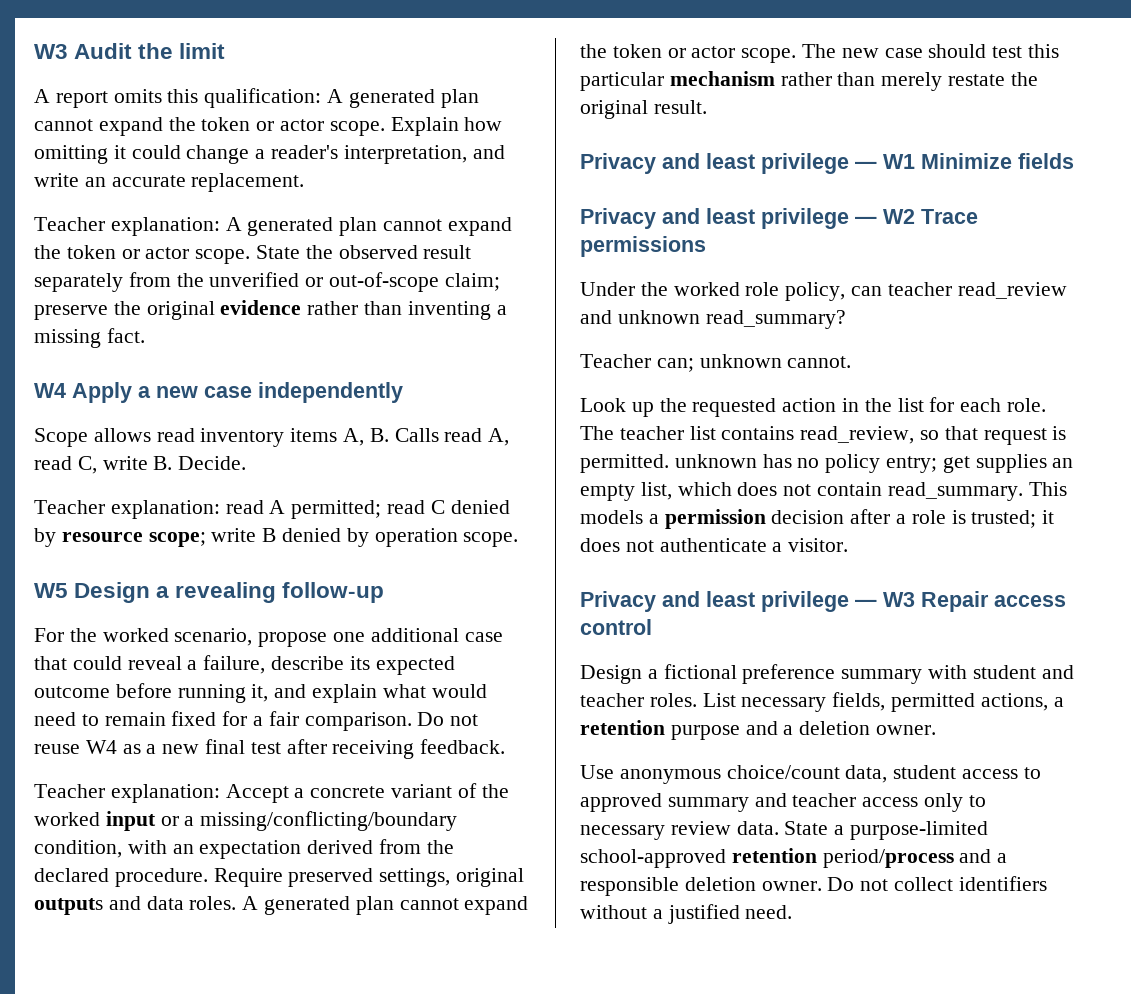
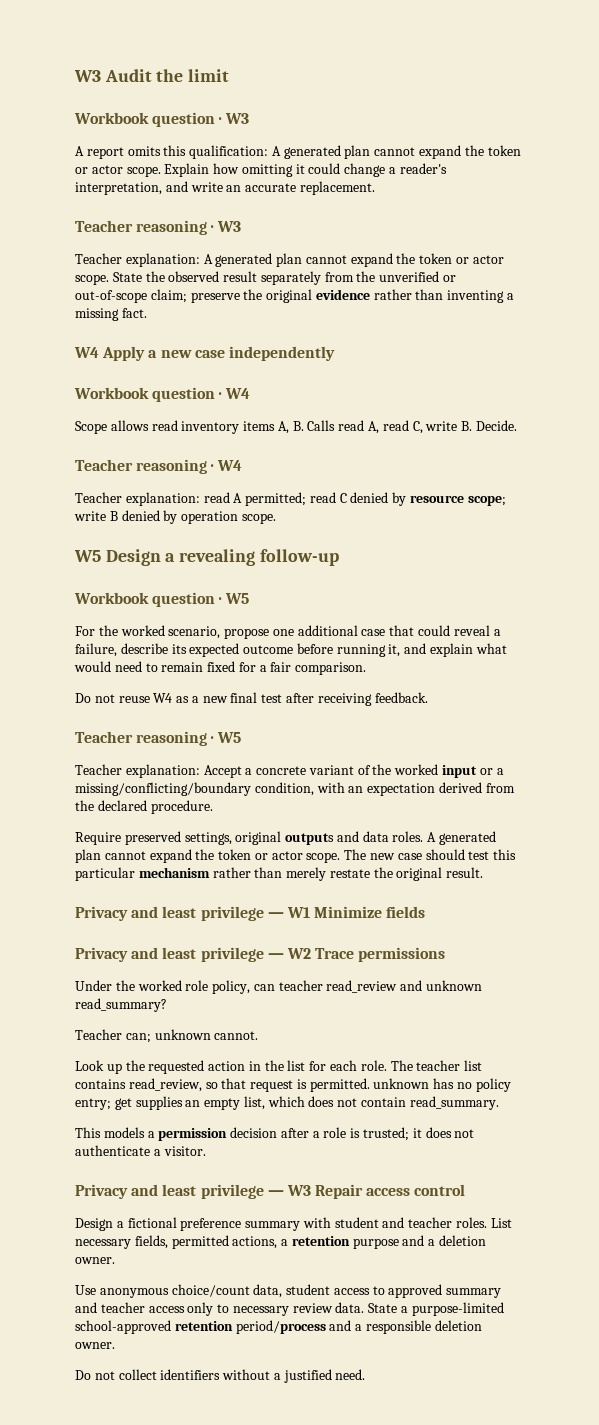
(226, 51) none -> [74,112,249,127] // Workbook question · W3
(305, 182) none -> [75,220,241,235] // Teacher reasoning · W3
(403, 392) none -> [74,387,250,402] // Workbook question · W4
(247, 463) none -> [75,459,242,474] // Teacher reasoning · W4
(385, 592) none -> [74,592,249,607] // Workbook question · W5
(412, 721) none -> (367, 668) //
(506, 746) none -> [75,731,241,746] // Teacher reasoning · W5
(208, 877) none -> (213, 807) //
(1023, 491) none -> (499, 1103) //
(822, 886) none -> (115, 1345) //

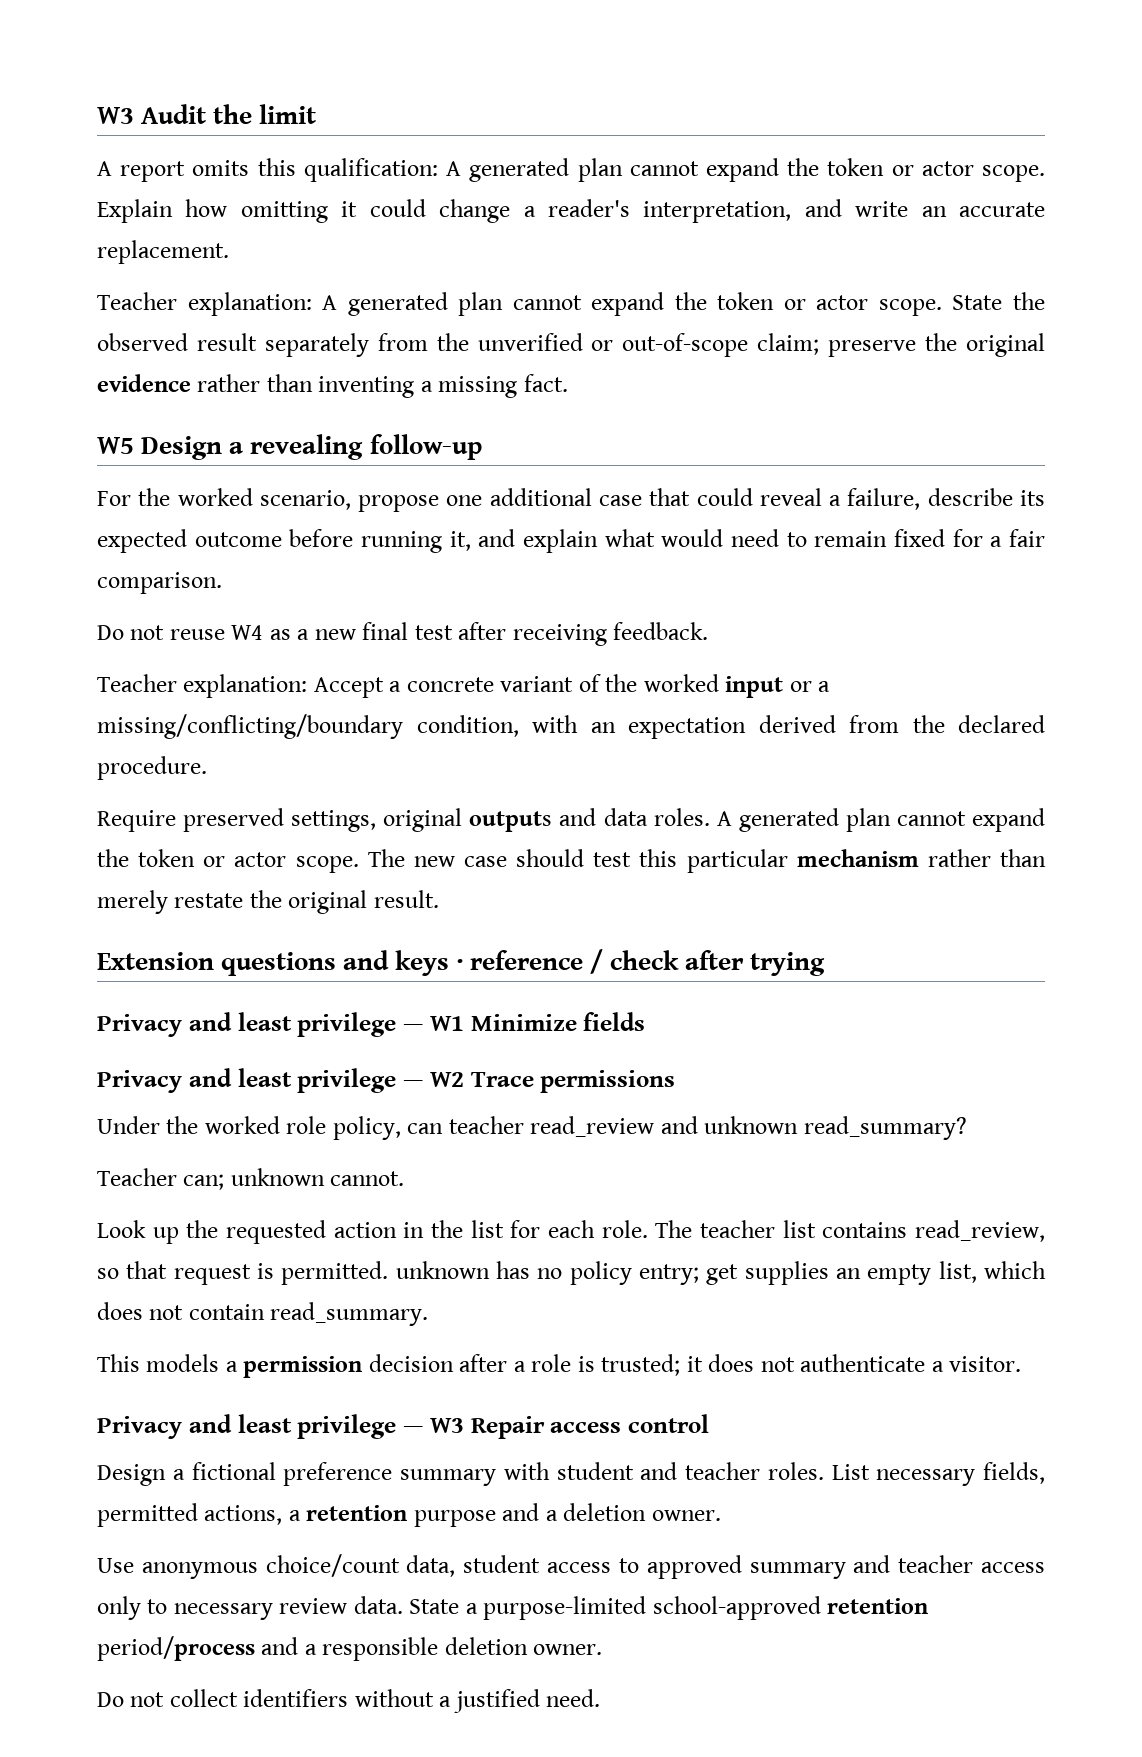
[74,112,249,127] // Workbook question · W3 -> (317, 114) none
[75,220,241,235] // Teacher reasoning · W3 -> (229, 252) none
[74,346,335,361] [74,387,250,402] [75,420,517,434] [75,459,242,474] [75,492,506,506] [74,510,276,524] // W4 Apply a new case independently // Workbook question · W4 // Scope allows read inventory items A, B. Calls read A, read C, write B. Decide. // Teacher reasoning · W4 // Teacher explanation: read A permitted; read C denied by resource scope; write B denied by operation scope. -> (568, 383) none
[74,592,249,607] // Workbook question · W5 -> (482, 447) none
[75,731,241,746] // Teacher reasoning · W5 -> (709, 631) none
(484, 872) none -> [97,949,826,976] // Extension questions and keys · reference / check after trying

